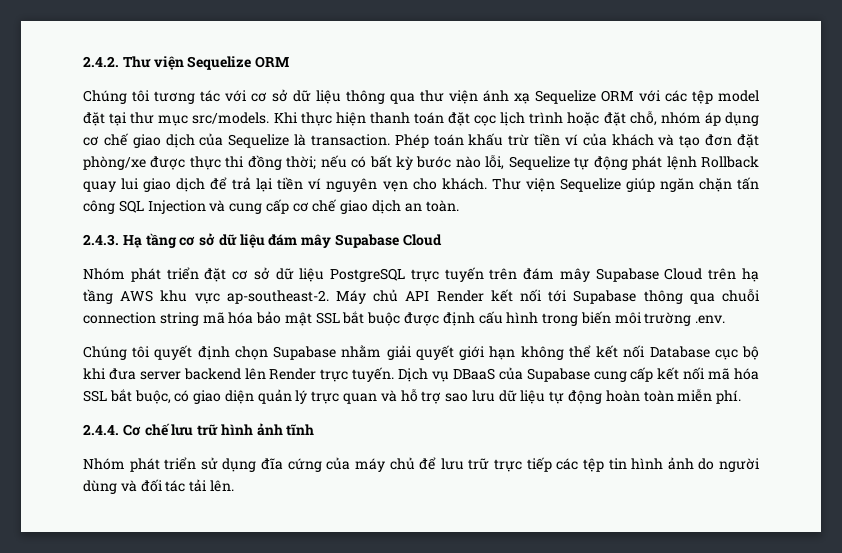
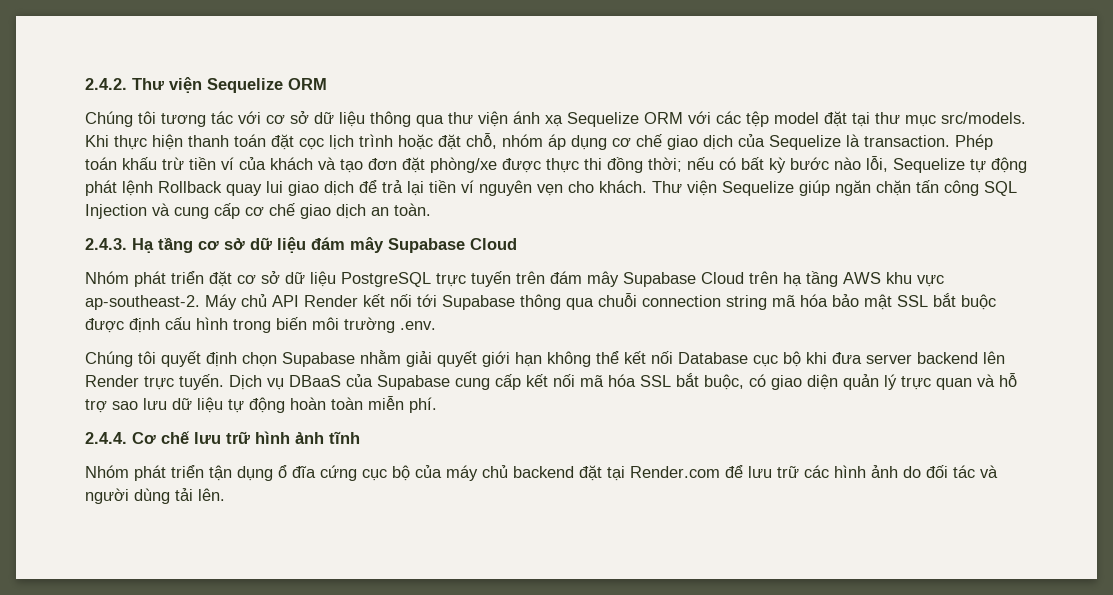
[200,457,760,472] [83,479,186,494] sử dụng đĩa cứng của máy chủ để lưu trữ trực tiếp các tệp tin hình ảnh do người dùng và đối tác -> [209,465,998,481] [85,488,170,504] tận dụng ổ đĩa cứng cục bộ của máy chủ backend đặt tại Render.com để lưu trữ các hình ảnh do đối tác và người dùng

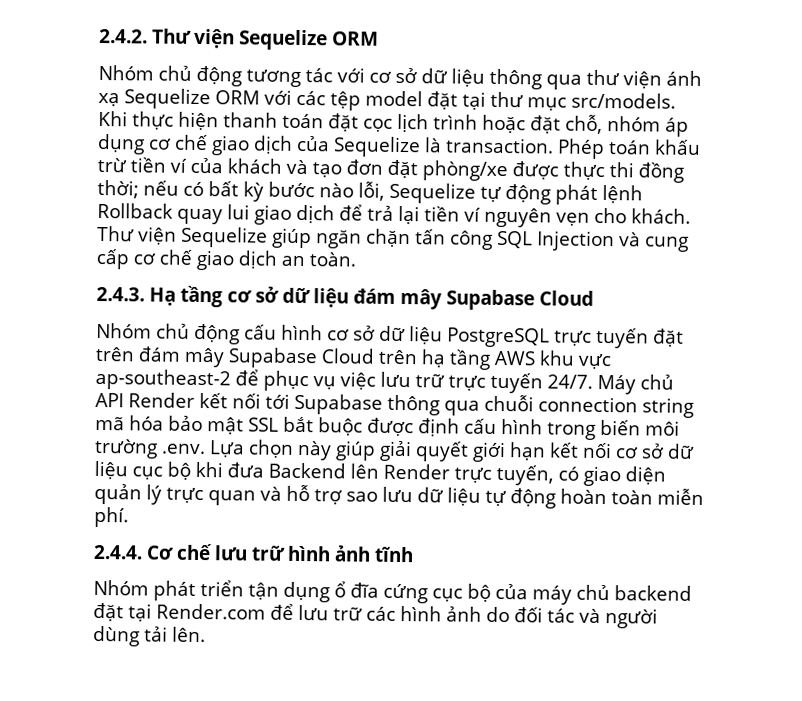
[85,111,156,127] Chúng tôi -> [98,64,242,87] Nhóm chủ động
[134,271,232,287] phát triển đặt -> [156,323,323,345] chủ động cấu hình
(511, 279) none -> [653,328,684,347] đặt
[85,295,200,310] ap-southeast-2. -> [95,368,593,394] ap-southeast-2 để phục vụ việc lưu trữ trực tuyến 24/7.
[85,350,748,367] // Chúng tôi quyết định chọn Supabase nhằm giải quyết giới hạn không thể kết nối Database -> [208,439,695,463] [94,460,128,480] Lựa chọn này giúp giải quyết giới hạn kết nối cơ sở dữ liệu
[866,352,978,364] server backend -> [268,462,346,479] Backend
[179,373,744,390] tuyến. Dịch vụ DBaaS của Supabase cung cấp kết nối mã hóa SSL bắt buộc, -> [496,464,554,486] tuyến,

